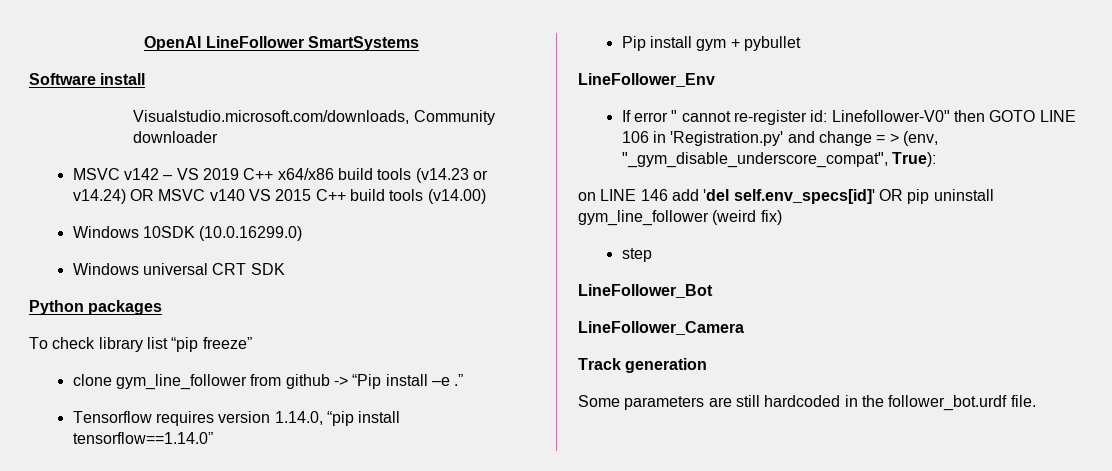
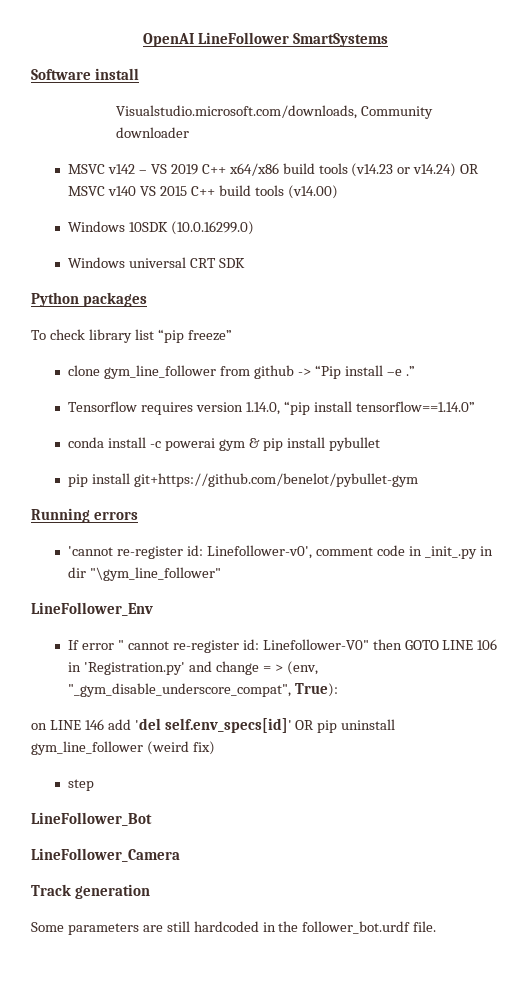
[621,36,801,51] Pip install gym + pybullet -> [68,437,380,451] [68,473,419,487] [31,508,138,523] [68,545,493,559] [68,567,222,581] conda install -c powerai gym & pip install pybullet // pip install git+https://github.com/benelot/pybullet-gym // Running errors // 'cannot re-register id: Linefollower-v0', comment code in _init_.py in dir "\gym_line_follower"

